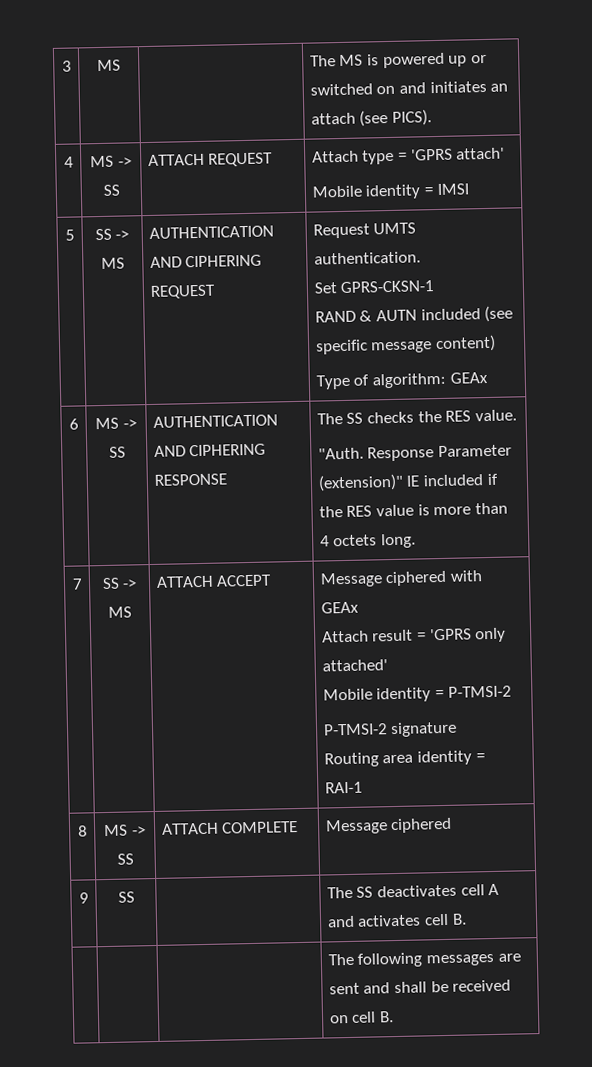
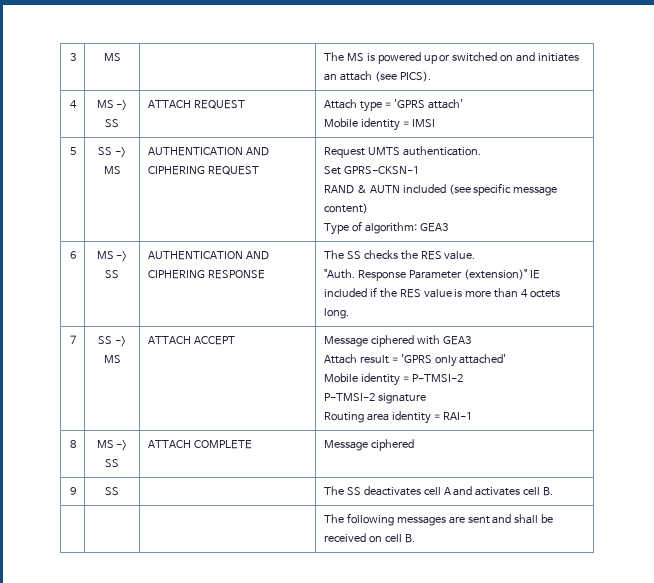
[449,371,488,384] GEAx -> [419,223,448,232] GEA3
[320,601,359,614] GEAx -> [442,336,471,345] GEA3

